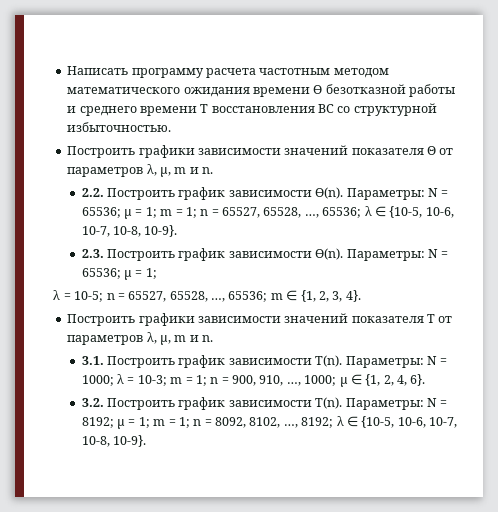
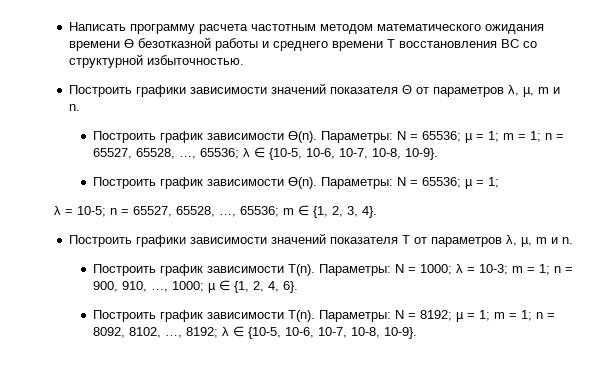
[81,188,104,197] 2.2. -> (80, 107) none
[81,249,104,258] 2.3. -> (438, 154) none
[81,356,104,365] 3.1. -> (573, 240) none
[81,398,104,407] 3.2. -> (298, 287) none

